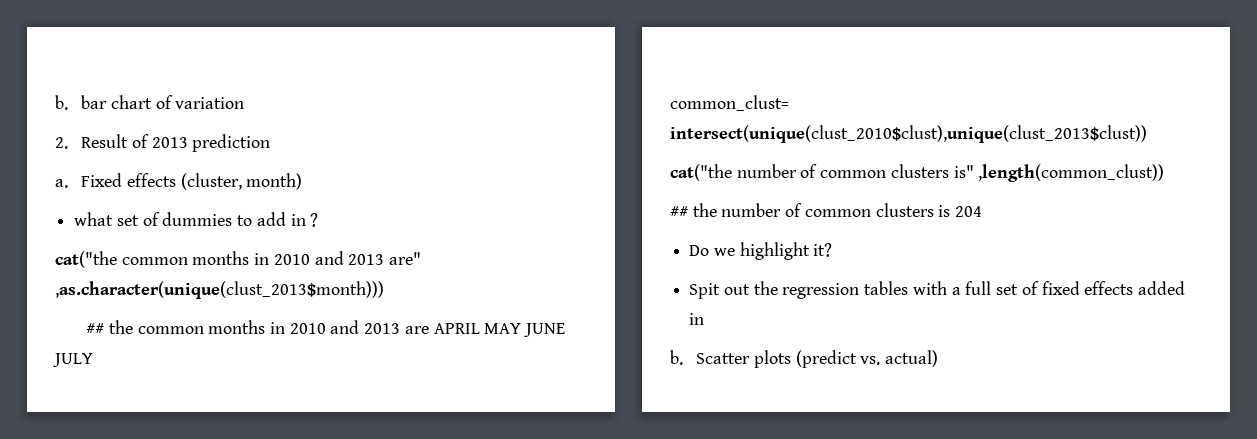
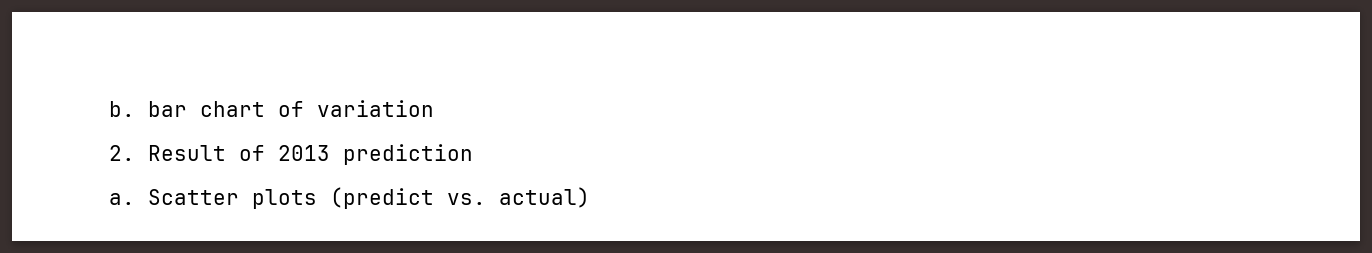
[81,173,303,190] [74,212,319,227] [55,251,422,268] [55,281,384,299] [86,320,566,337] [53,353,93,367] [670,95,789,111] [670,125,1147,143] [670,164,1165,182] [670,203,983,217] [689,242,833,260] [689,281,1185,299] [689,313,705,325] [670,350,683,365] Fixed effects (cluster, month) // what set of dummies to add in ? // cat("the common months in 2010 and 2013 are" ,as.character(unique(clust_2013$month))) // ## the common months in 2010 and 2013 are APRIL MAY JUNE JULY // common_clust= intersect(unique(clust_2010$clust),unique(clust_2013$clust)) // cat("the number of common clusters is" ,length(common_clust)) // ## the number of common clusters is 204 // Do we highlight it? // Spit out the regression tables with a full set of fixed effects added in // b. -> (135, 199) none

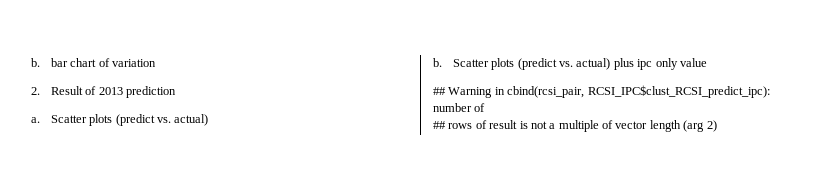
(590, 197) none -> [433,58,707,70] [433,85,770,98] [433,103,486,112] [433,120,717,132] // b. Scatter plots (predict vs. actual) plus ipc only value // ## Warning in cbind(rcsi_pair, RCSI_IPC$clust_RCSI_predict_ipc): number of // ## rows of result is not a multiple of vector length (arg 2)

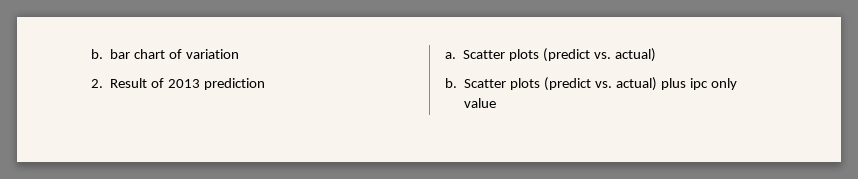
[433,85,770,98] [433,103,486,112] [433,120,717,132] // ## Warning in cbind(rcsi_pair, RCSI_IPC$clust_RCSI_predict_ipc): number of // ## rows of result is not a multiple of vector length (arg 2) -> (497, 103) none

